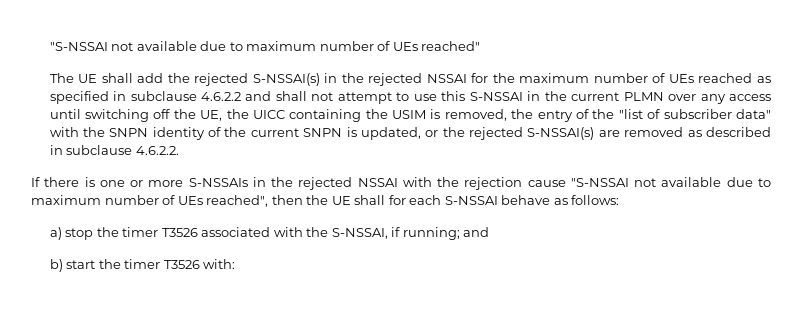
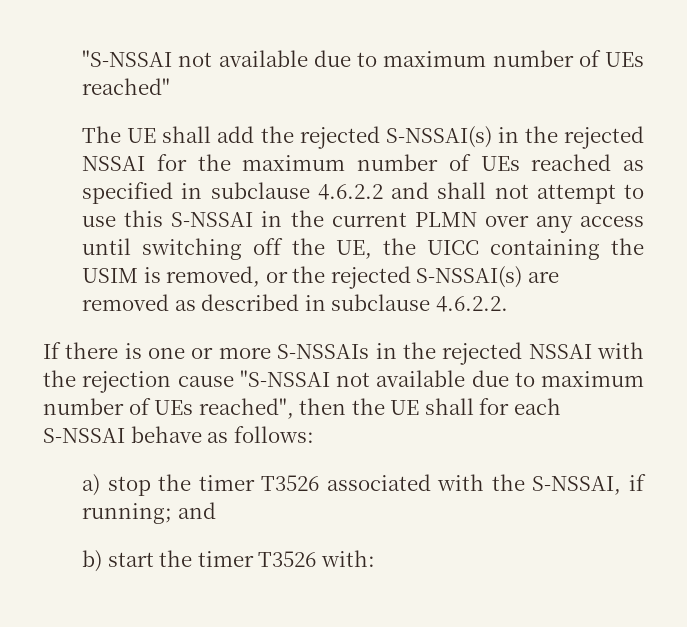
[511,109,771,122] [49,127,421,140] the entry of the "list of subscriber data" with the SNPN identity of the current SNPN is updated, -> (261, 276) none

